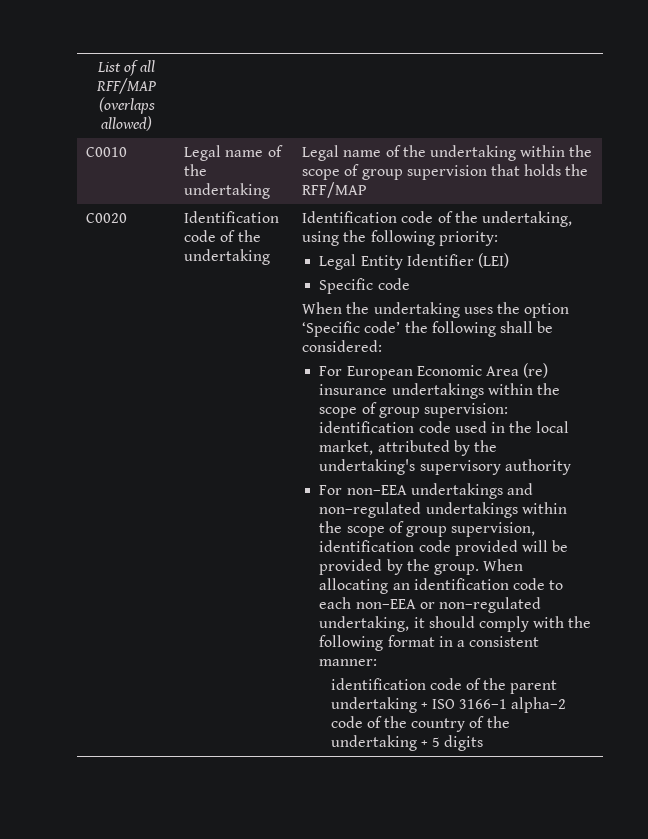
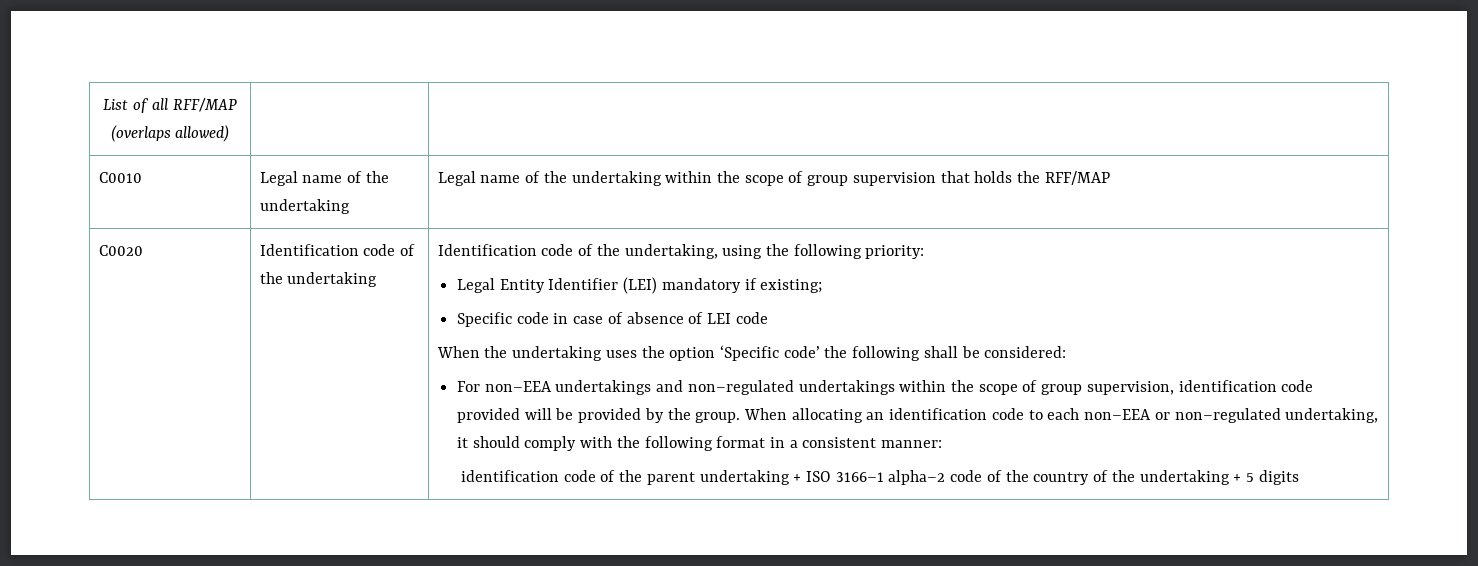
(509, 260) none -> [661,278,823,293] mandatory if existing;
(410, 284) none -> [553,312,768,324] in case of absence of LEI code
[319,363,549,380] [319,383,560,399] [319,402,508,418] [319,421,570,433] [319,440,497,456] [319,459,571,475] // For European Economic Area (re) insurance undertakings within the scope of group supervision: identification code used in the local market, attributed by the undertaking's supervisory authority -> (1067, 352) none

